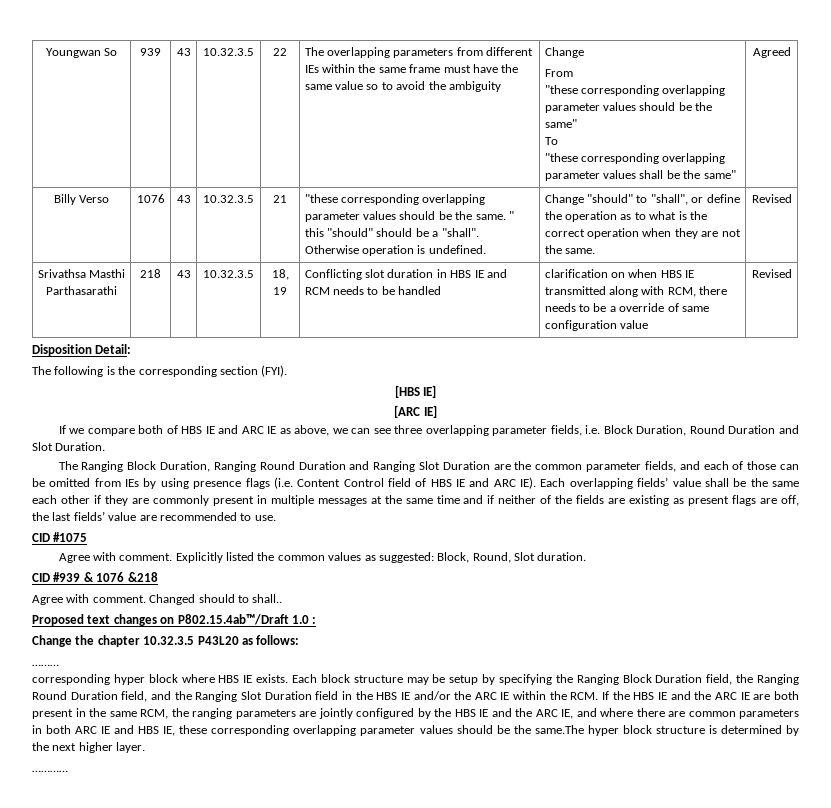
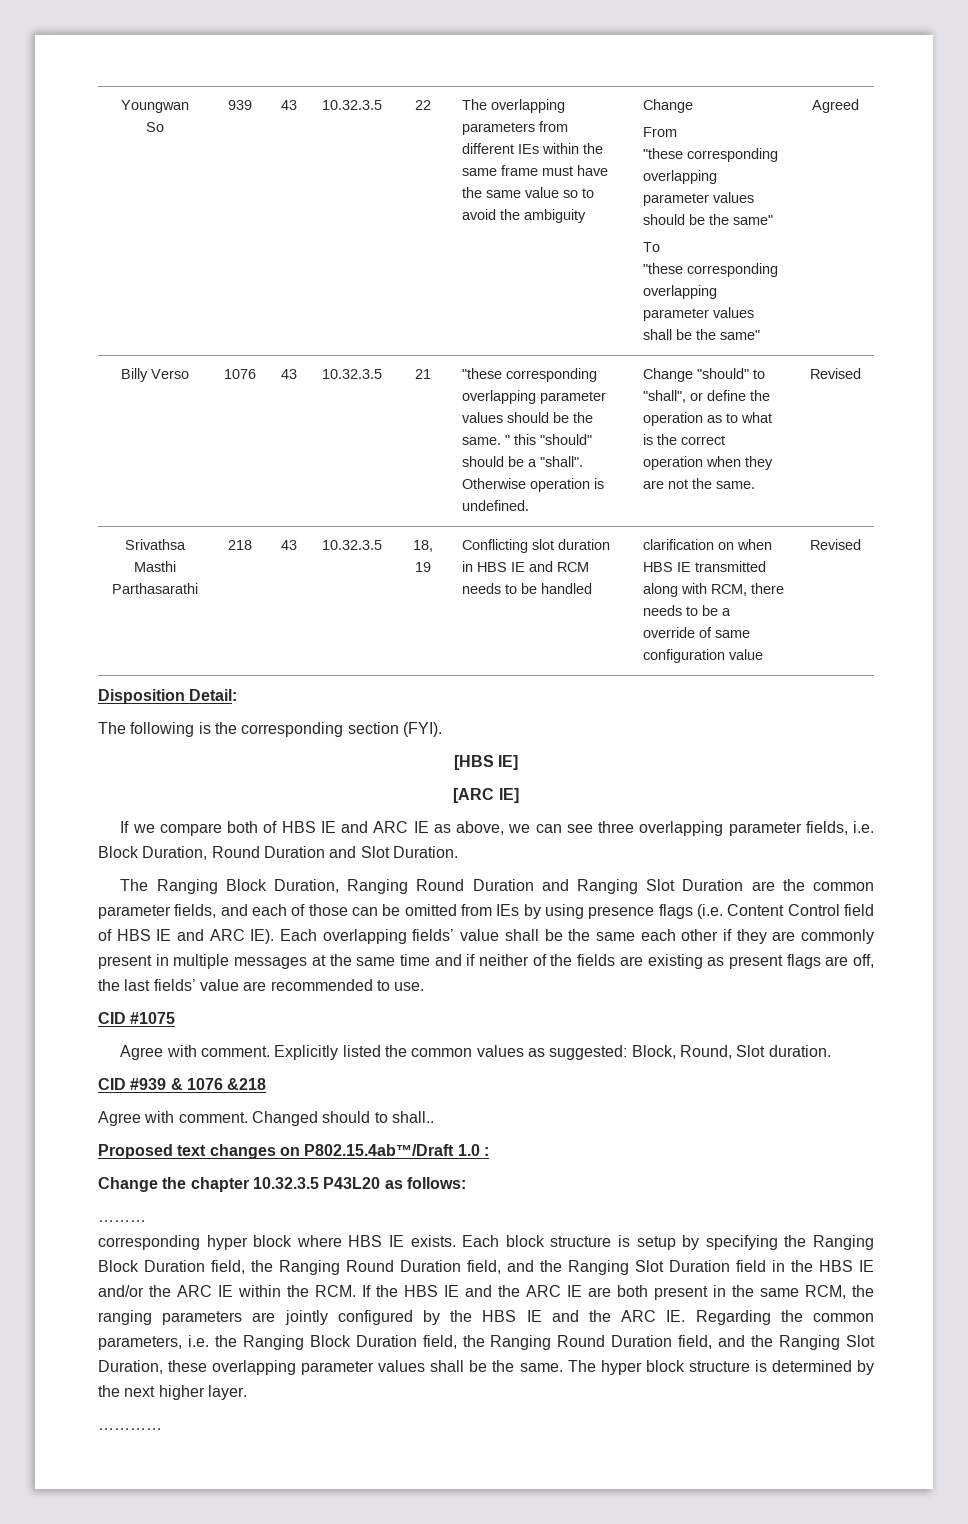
[406,674,446,685] may be -> [618,1235,631,1247] is
[561,708,799,719] [32,725,584,736] IE, and where there are common parameters in both ARC IE and HBS IE, these corresponding overlapping parameter values should be the same.The -> [666,1310,875,1325] [98,1335,876,1350] [98,1360,596,1375] IE. Regarding the common parameters, i.e. the Ranging Block Duration field, the Ranging Round Duration field, and the Ranging Slot Duration, these overlapping parameter values shall be the same. The

